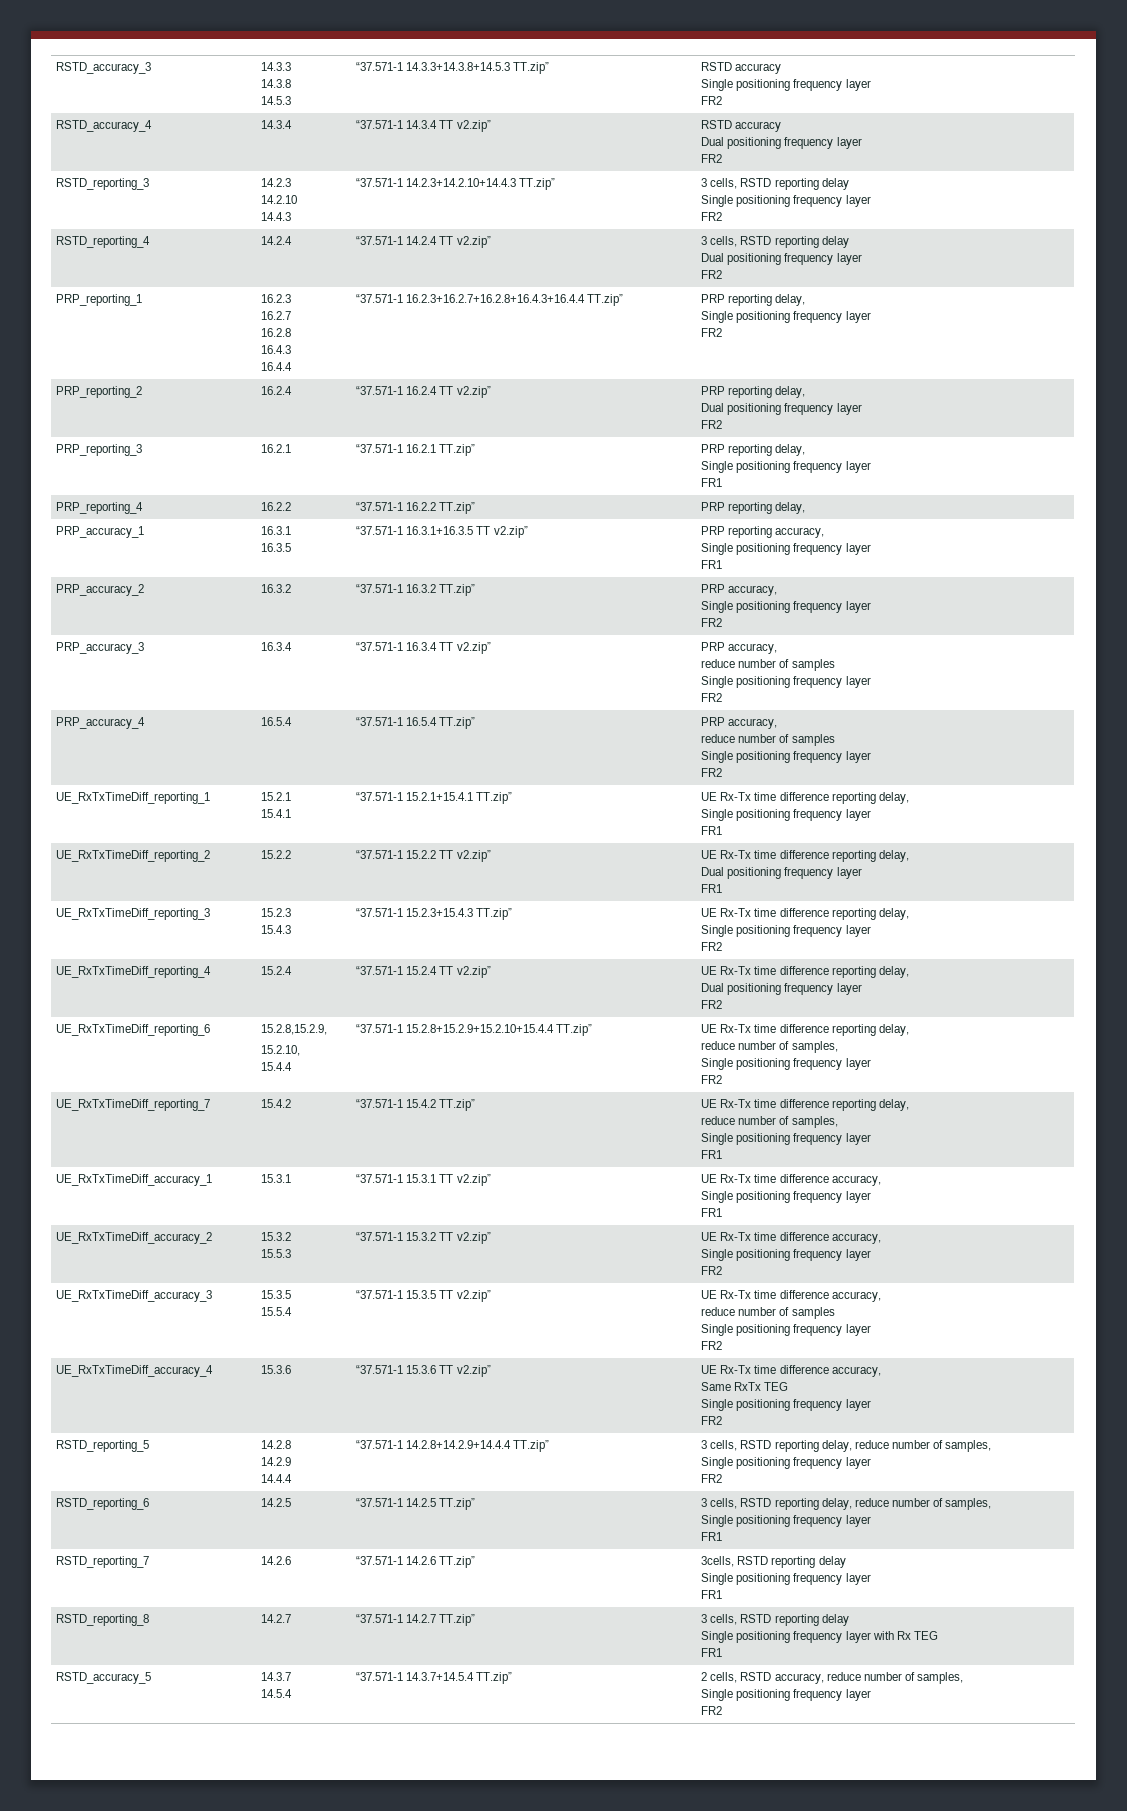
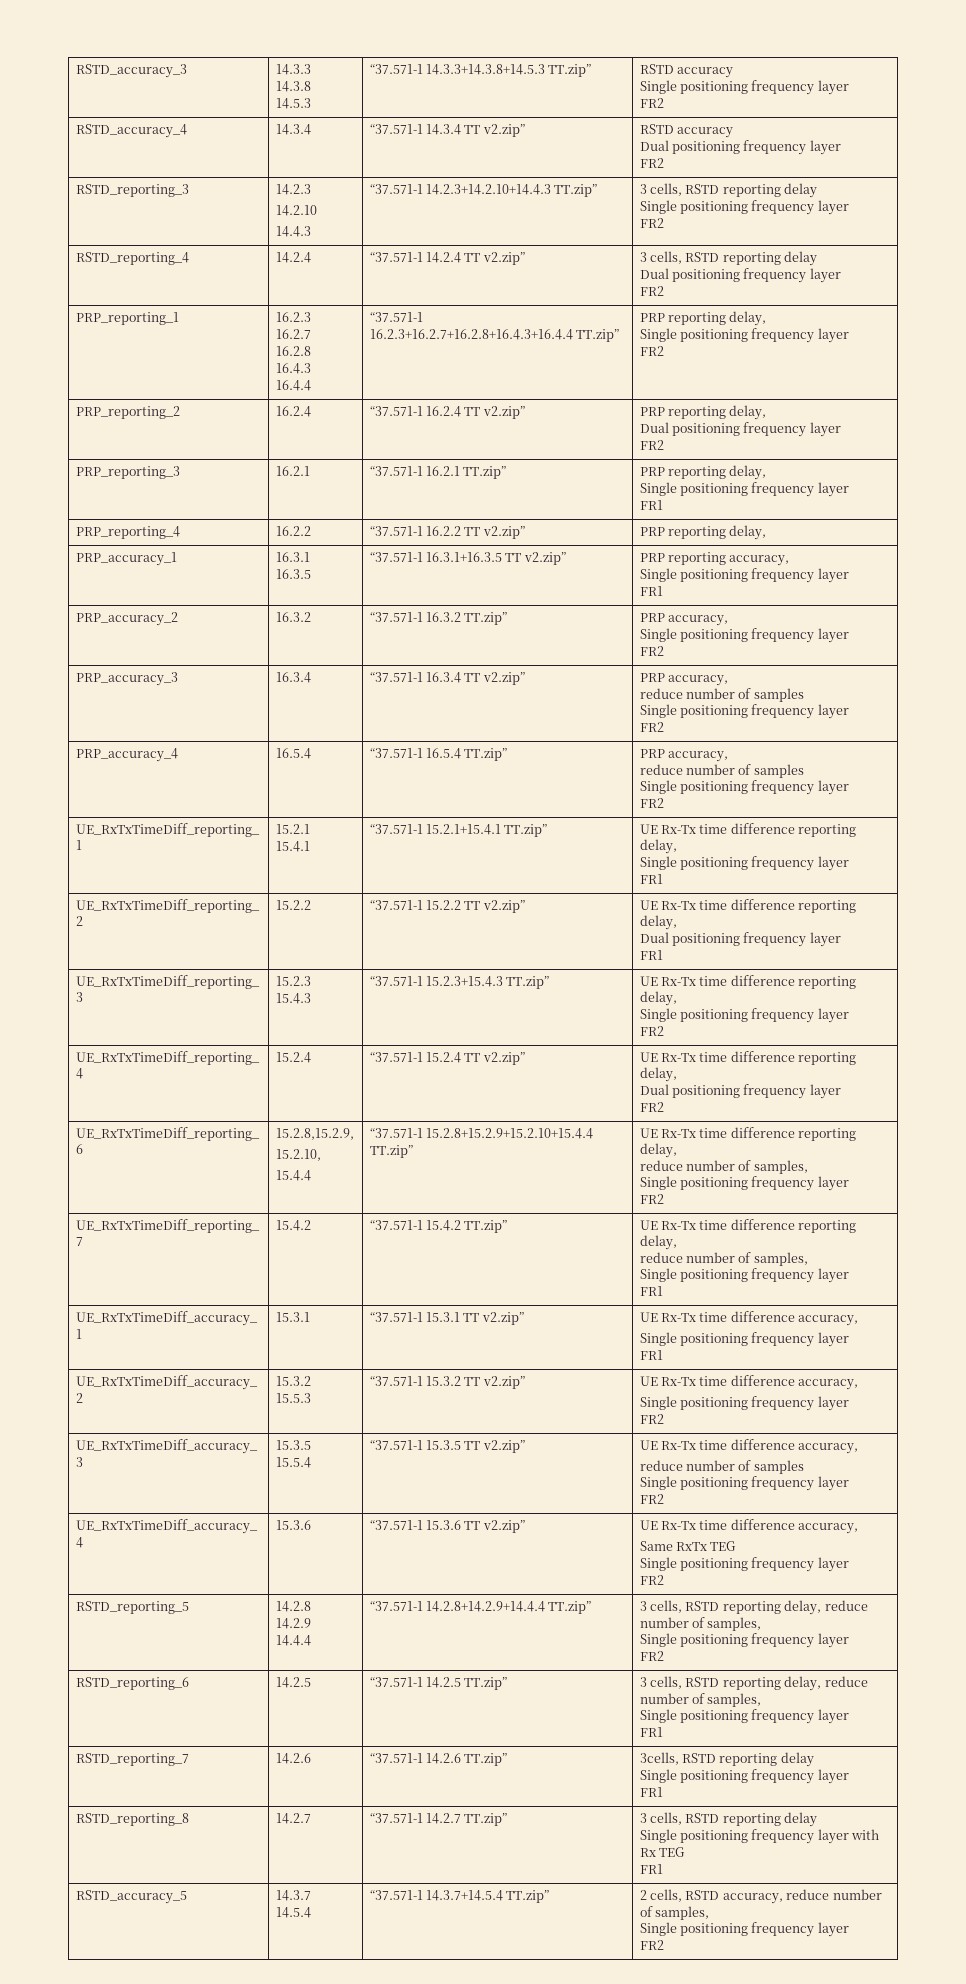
[439,502,476,514] TT.zip” -> [464,526,525,539] TT v2.zip”

